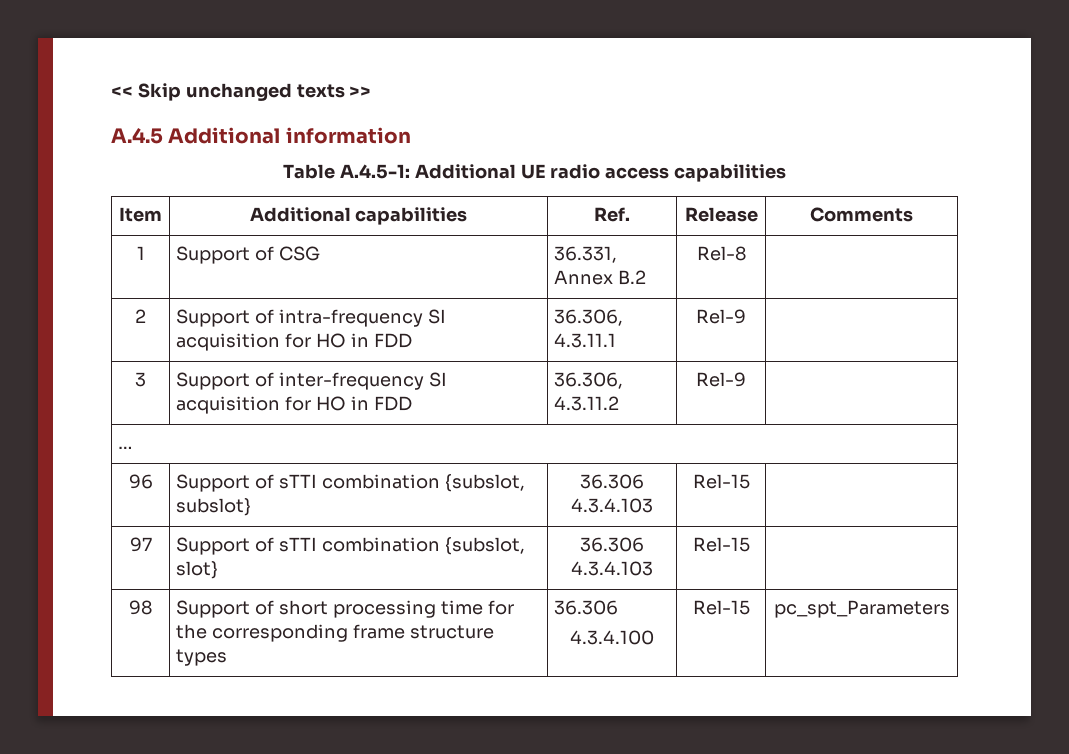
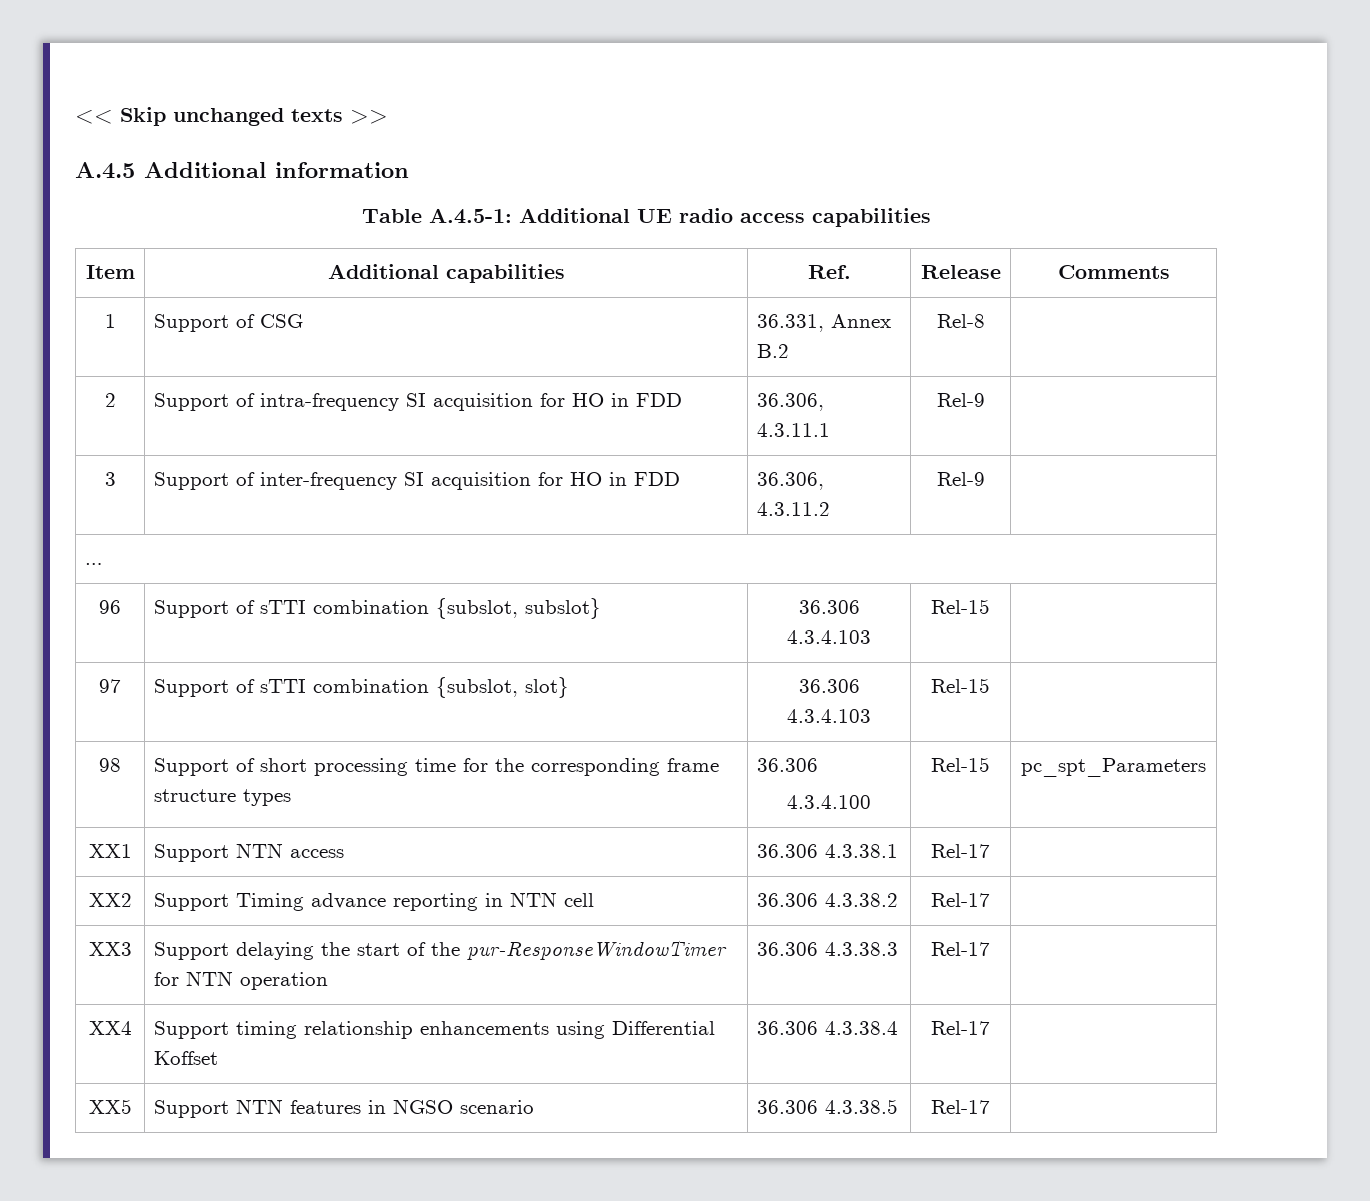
(950, 609) none -> [88,844,132,858] [153,843,344,862] [756,844,898,858] [931,844,990,858] [88,893,132,907] [153,892,594,911] [756,893,898,907] [931,893,990,907] [88,942,132,956] [153,940,727,960] [153,971,328,990] [756,942,898,956] [931,942,990,956] [88,1021,132,1035] [153,1021,715,1039] [153,1051,218,1065] [756,1021,898,1035] [931,1021,990,1035] [88,1099,132,1114] [153,1099,534,1118] [756,1099,898,1114] [931,1100,990,1114] // XX1 | Support NTN access | 36.306 4.3.38.1 | Rel-17 | // XX2 | Support Timing advance reporting in NTN cell | 36.306 4.3.38.2 | Rel-17 | // XX3 | Support delaying the start of the pur-ResponseWindowTimer for NTN operation | 36.306 4.3.38.3 | Rel-17 | // XX4 | Support timing relationship enhancements using Differential Koffset | 36.306 4.3.38.4 | Rel-17 | // XX5 | Support NTN features in NGSO scenario | 36.306 4.3.38.5 | Rel-17 |

